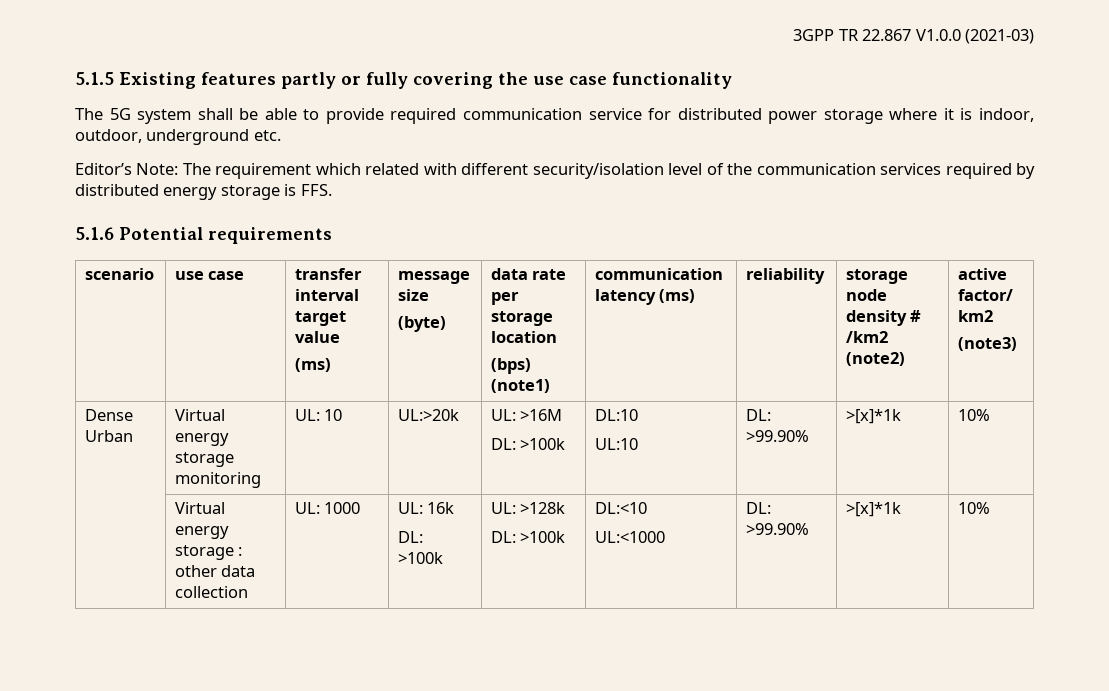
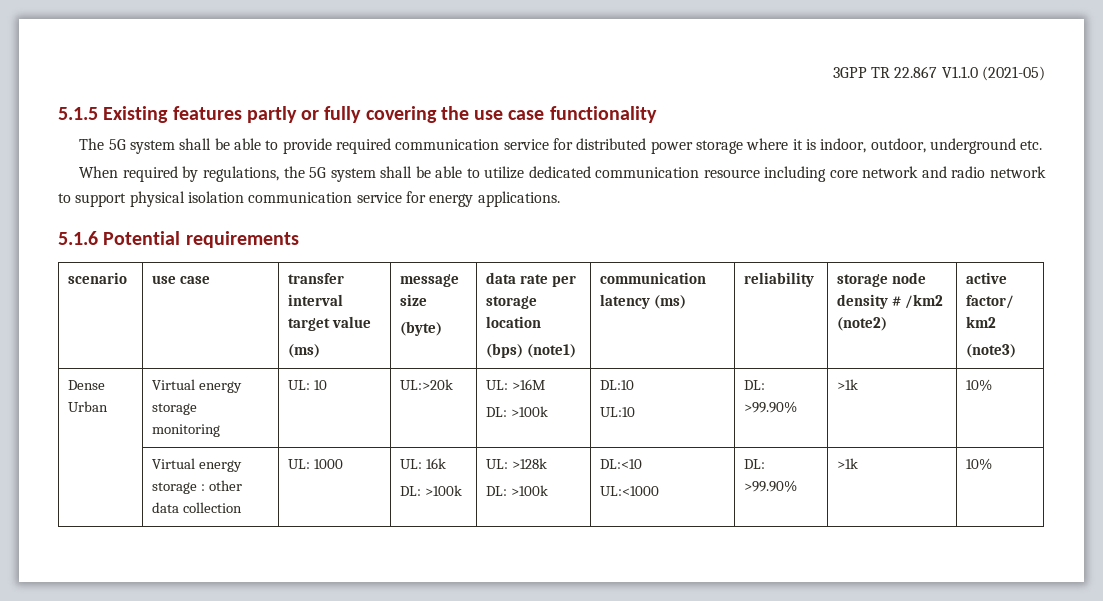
[915,29,1035,44] V1.0.0 (2021-03) -> [941,66,1046,81] V1.1.0 (2021-05)
[75,163,1035,179] [75,184,332,200] Editor’s Note: The requirement which related with different security/isolation level of the communication services required by distributed energy storage is FFS. -> [79,166,1047,182] [58,191,560,207] When required by regulations, the 5G system shall be able to utilize dedicated communication resource including core network and radio network to support physical isolation communication service for energy applications.
[845,409,901,424] >[x]*1k -> [837,379,859,390] >1k
[845,502,901,517] >[x]*1k -> [837,458,859,469] >1k

